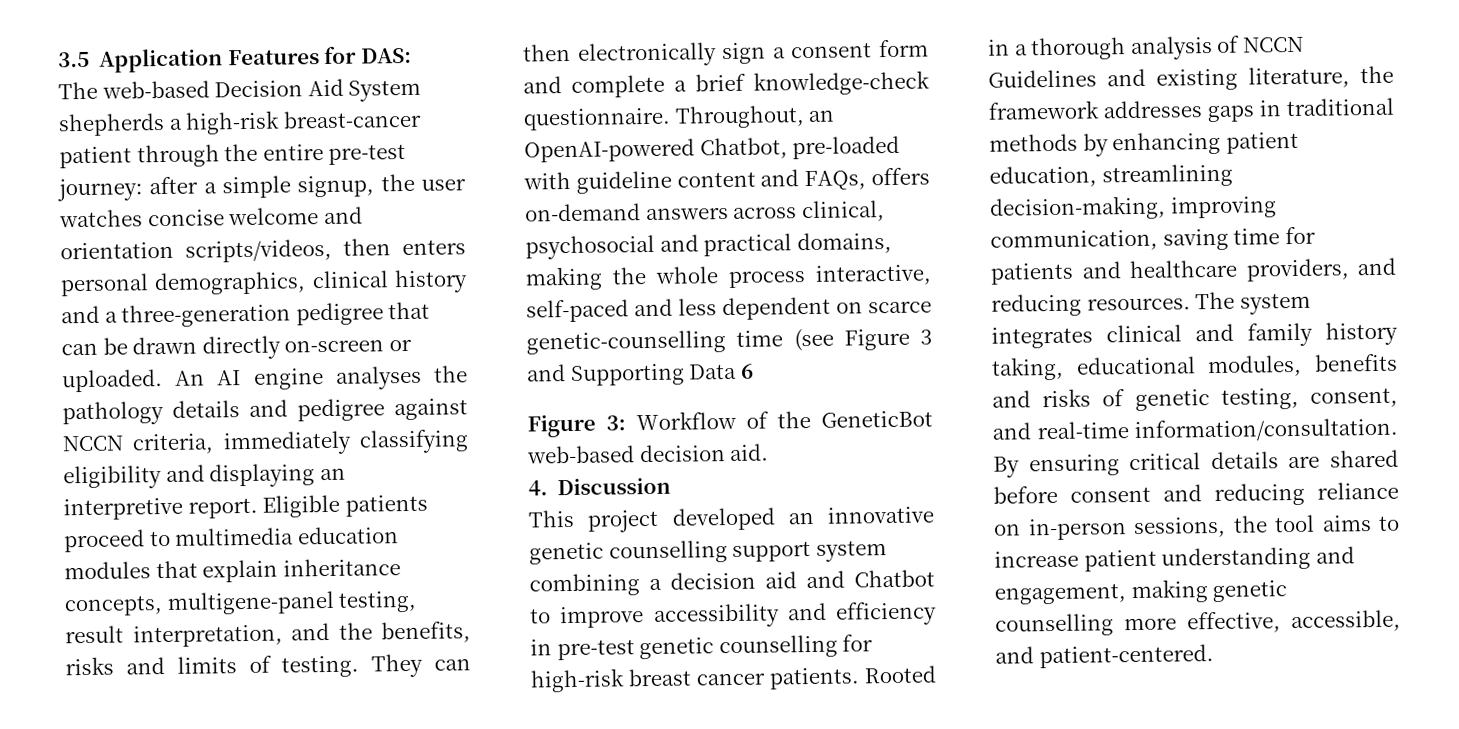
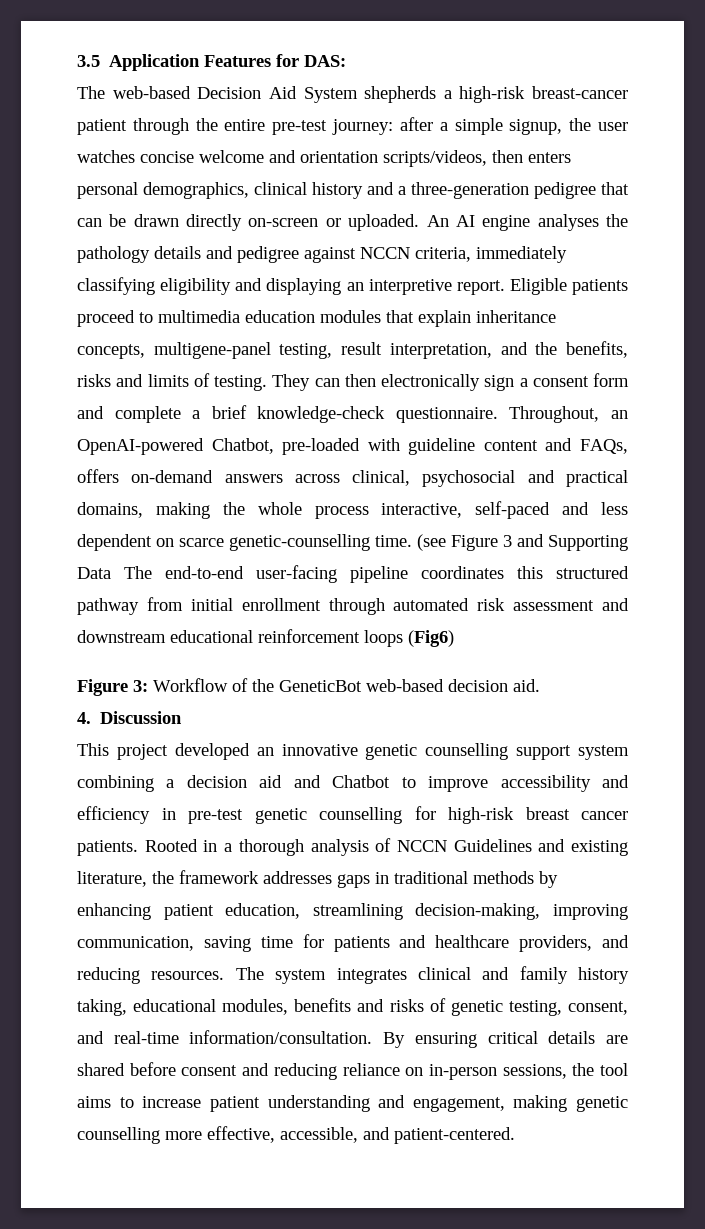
[736,330,784,347] time -> [375,535,412,547] time.
[739,363,754,379] 6 -> [124,565,629,583] [77,597,629,615] [77,629,454,647] The end-to-end user-facing pipeline coordinates this structured pathway from initial enrollment through automated risk assessment and downstream educational reinforcement loops (Fig6)

